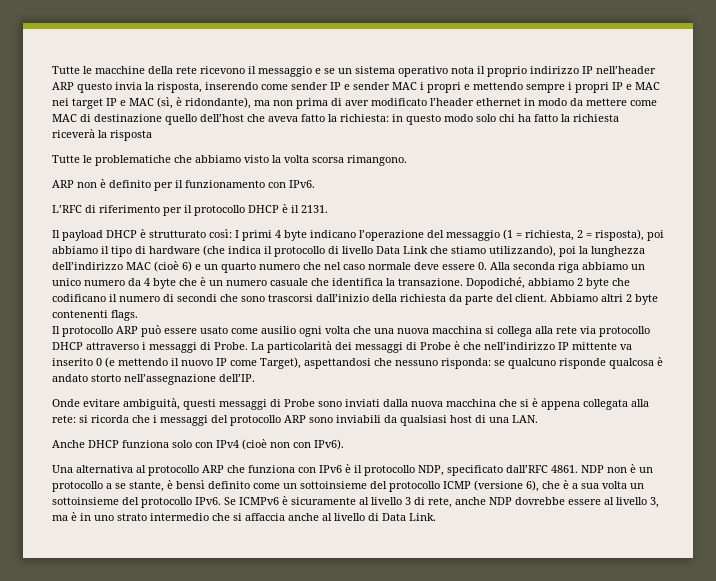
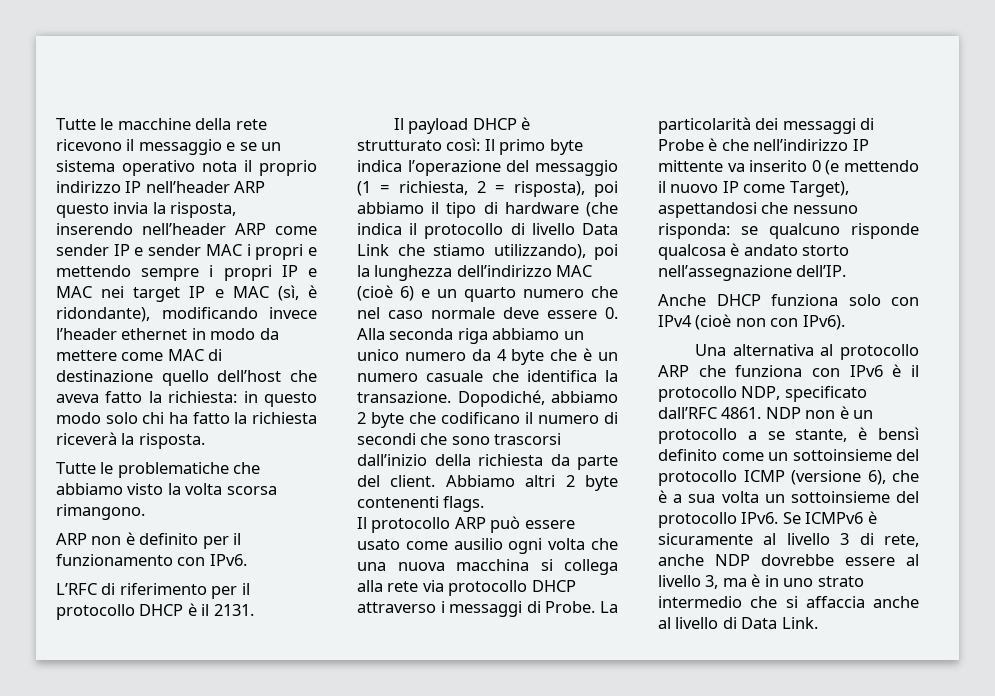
(258, 86) none -> [142,223,266,235] nell’header ARP
[254,98,427,109] ma non prima di aver modificato -> [161,307,317,319] modificando invece
[110,130,152,141] risposta -> [138,433,205,449] risposta.
[235,230,356,241] I primi 4 byte indicano -> [484,139,583,155] [357,160,402,172] Il primo byte indica
[52,398,649,410] [52,415,538,426] // Onde evitare ambiguità, questi messaggi di Probe sono inviati dalla nuova macchina che si è appena collegata alla rete: si ricorda che i messaggi del protocollo ARP sono inviabili da qualsiasi host di una LAN. -> (847, 271) none

